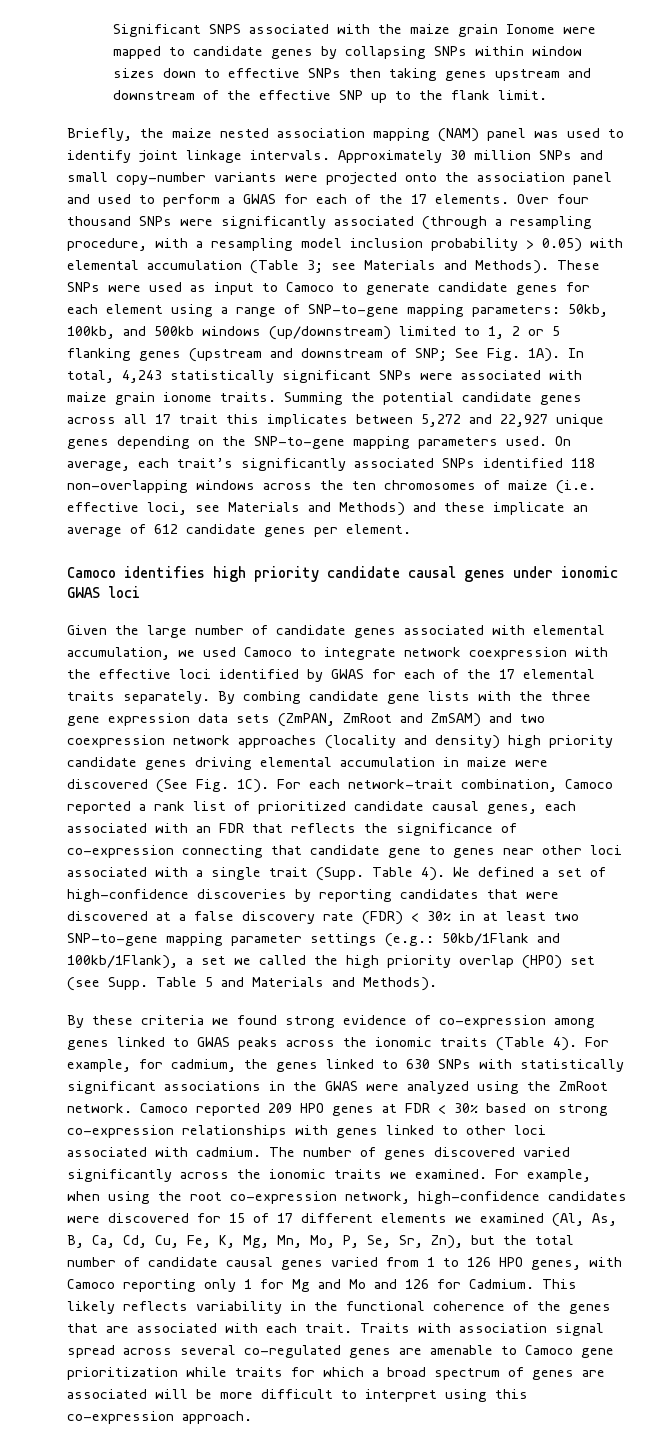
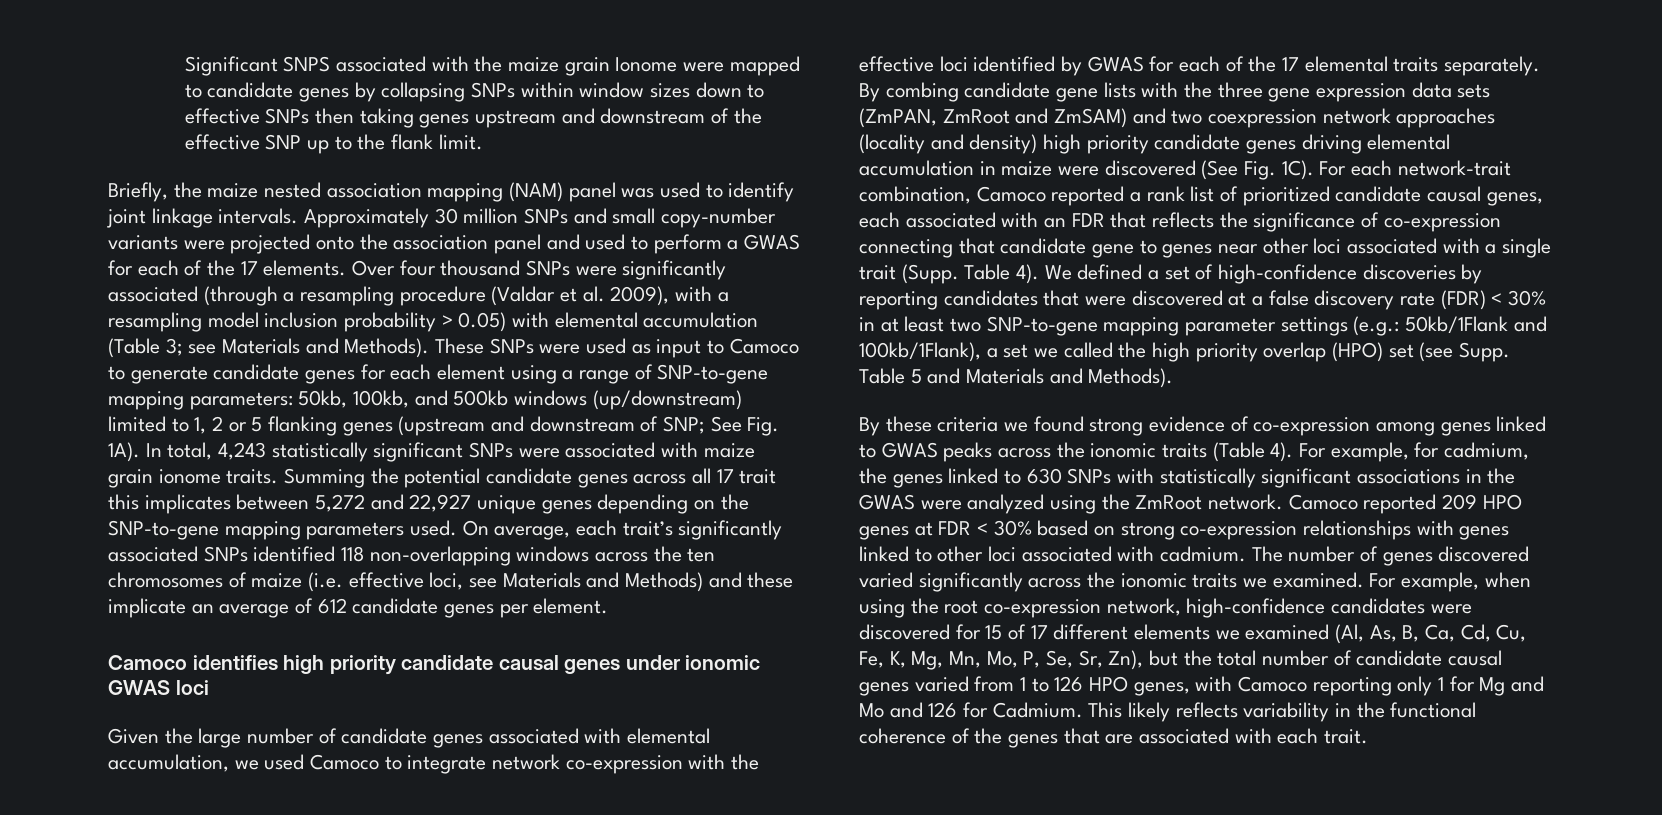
[67,238,147,251] procedure, -> [399,286,670,306] procedure (Valdar et al. 2009),
[469,647,567,660] coexpression -> [565,755,683,774] co-expression
[360,1323,604,1336] [67,1345,614,1358] [67,1367,605,1380] [67,1389,528,1402] [67,1411,252,1424] Traits with association signal spread across several co-regulated genes are amenable to Camoco gene prioritization while traits for which a broad spectrum of genes are associated will be more difficult to interpret using this co-expression approach. -> (1369, 736) none

